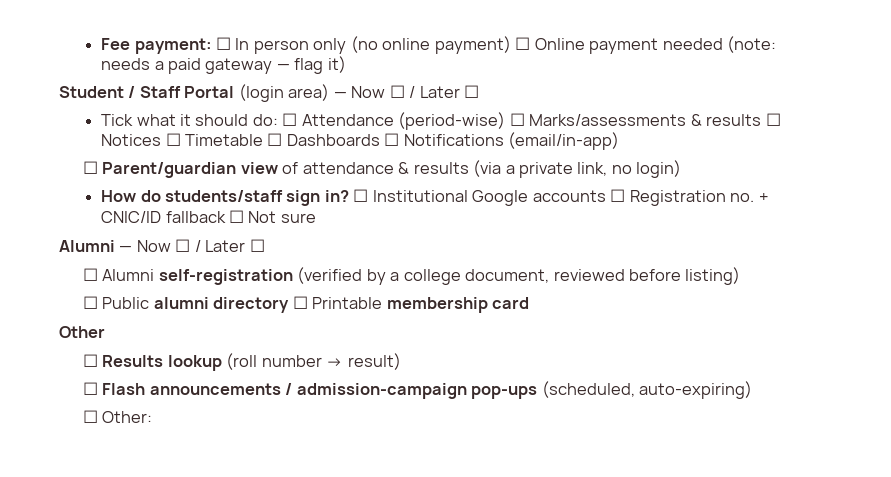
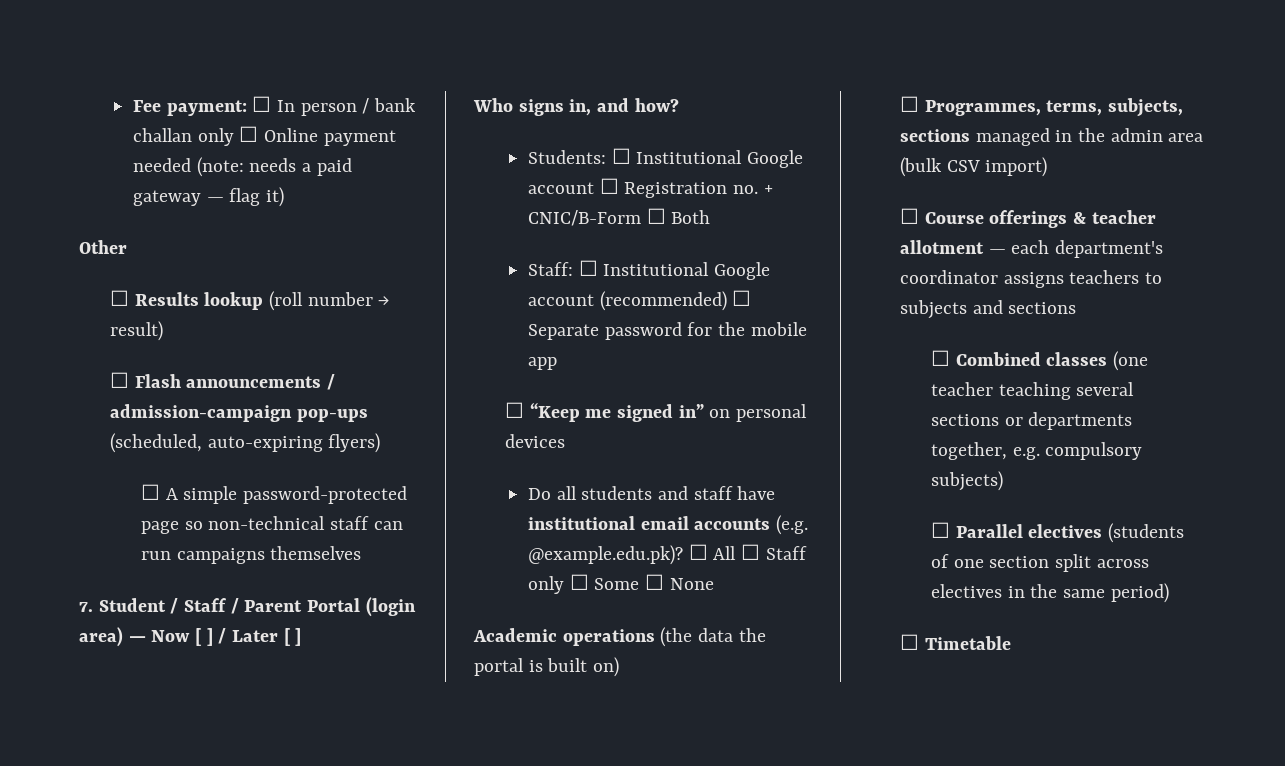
[313,36,511,54] only (no online payment) -> [362,98,417,114] [133,128,234,146] / bank challan only
[59,84,480,102] [101,112,781,130] [101,132,620,150] [82,160,682,178] [101,189,769,206] [101,210,316,223] [59,239,265,252] [82,267,741,285] [82,296,530,313] // Student / Staff Portal (login area) — Now ☐ / Later ☐ // Tick what it should do: ☐ Attendance (period-wise) ☐ Marks/assessments & results ☐ Notices ☐ Timetable ☐ Dashboards ☐ Notifications (email/in-app) // ☐ Parent/guardian view of attendance & results (via a private link, no login) // How do students/staff sign in? ☐ Institutional Google accounts ☐ Registration no. + CNIC/ID fallback ☐ Not sure // Alumni — Now ☐ / Later ☐ // ☐ Alumni self-registration (verified by a college document, reviewed before listing) // ☐ Public alumni directory ☐ Printable membership card -> (285, 197) none
[639,381,753,399] [82,410,153,423] auto-expiring) // ☐ Other: -> [207,433,381,453] [141,484,408,504] [141,516,403,534] [141,546,362,564] [79,597,416,617] [79,627,302,647] [473,98,679,116] [528,148,804,168] [528,178,773,198] [528,208,711,226] [528,260,771,280] [528,290,752,311] [528,322,807,340] [528,357,558,370] [505,402,808,422] [505,434,566,448] [528,486,776,500] [528,515,809,535] [528,544,807,565] [528,574,714,594] [473,627,766,647] [474,657,620,677] [900,96,1184,117] [900,128,1204,146] [900,157,1048,177] [900,208,1156,228] [900,240,1164,258] [900,270,1163,288] [900,300,1077,319] [931,350,1149,371] [931,382,1135,400] [931,412,1133,430] [931,442,1143,460] [931,471,1004,491] [931,522,1185,543] [931,554,1149,572] [931,583,1169,603] [900,634,1011,650] auto-expiring flyers) // ☐ A simple password-protected page so non-technical staff can run campaigns themselves // 7. Student / Staff / Parent Portal (login area) — Now [ ] / Later [ ] // Who signs in, and how? // Students: ☐ Institutional Google account ☐ Registration no. + CNIC/B-Form ☐ Both // Staff: ☐ Institutional Google account (recommended) ☐ Separate password for the mobile app // ☐ “Keep me signed in” on personal devices // Do all students and staff have institutional email accounts (e.g. @example.edu.pk)? ☐ All ☐ Staff only ☐ Some ☐ None // Academic operations (the data the portal is built on) // ☐ Programmes, terms, subjects, sections managed in the admin area (bulk CSV import) // ☐ Course offerings & teacher allotment — each department's coordinator assigns teachers to subjects and sections // ☐ Combined classes (one teacher teaching several sections or departments together, e.g. compulsory subjects) // ☐ Parallel electives (students of one section split across electives in the same period) // ☐ Timetable

